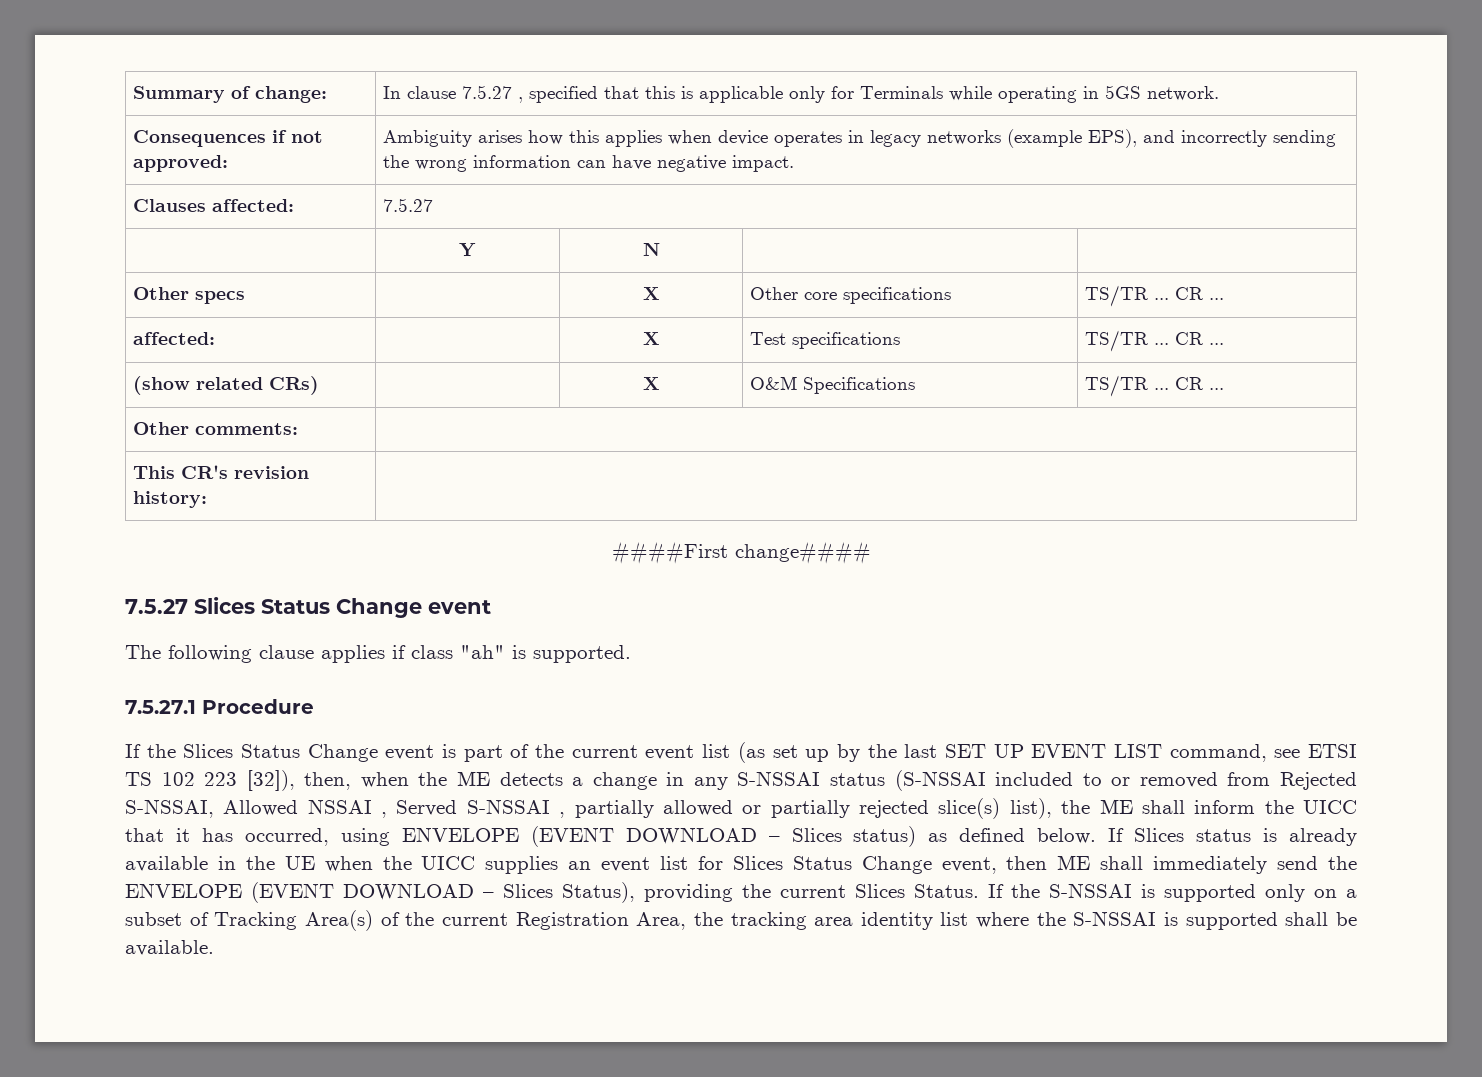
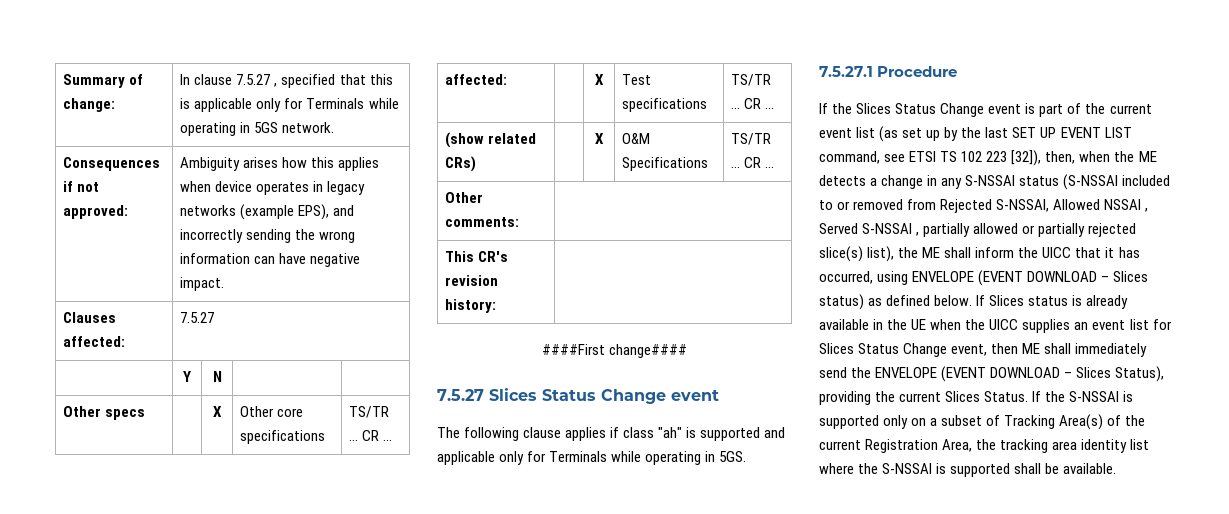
[533,645,631,663] supported. -> [700,427,786,441] [437,451,747,465] supported and applicable only for Terminals while operating in 5GS.

